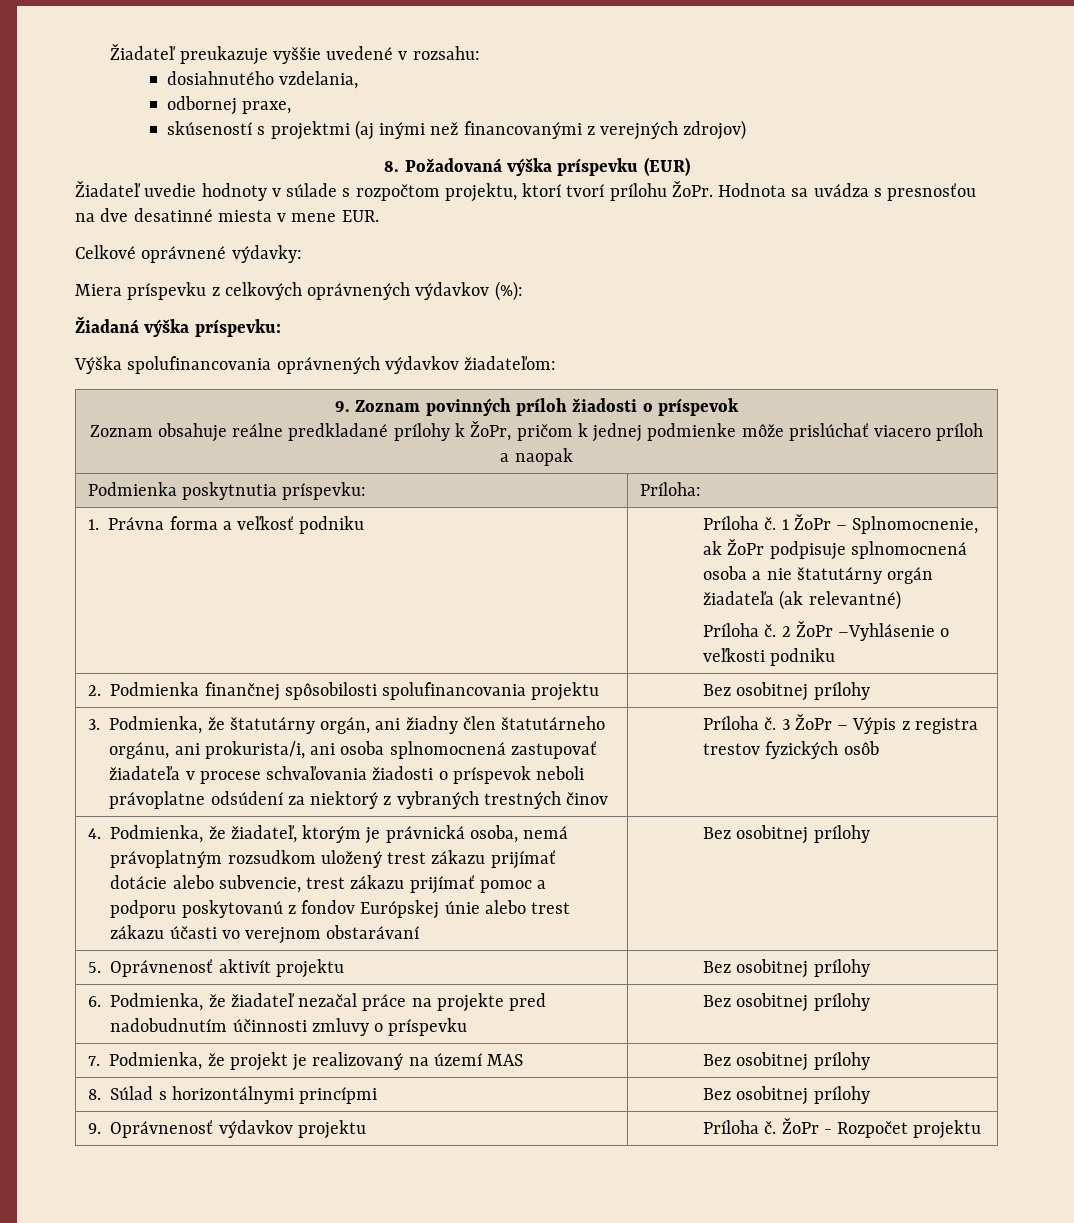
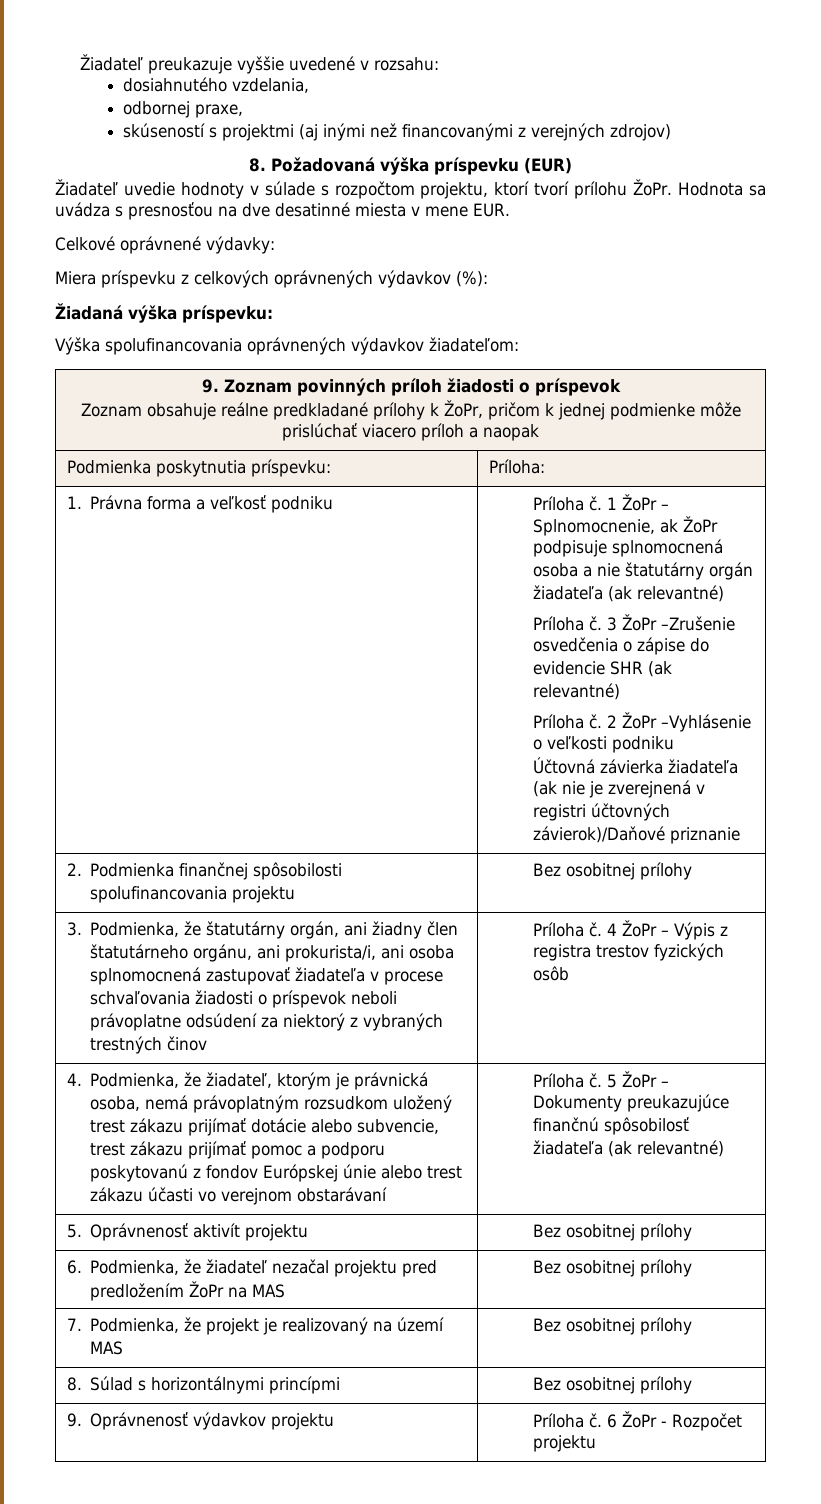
(901, 600) none -> [532,614,735,631] [532,637,709,655] [532,661,672,677] [532,683,620,700] // Príloha č. 3 ŽoPr –Zrušenie osvedčenia o zápise do evidencie SHR (ak relevantné)
(836, 657) none -> [532,757,738,774] [532,780,705,798] [532,803,670,821] [532,826,740,844] // Účtovná závierka žiadateľa (ak nie je zverejnená v registri účtovných závierok)/Daňové priznanie
[781,719,790,730] 3 -> [606,923,617,936] 4
[703,825,870,844] Bez osobitnej prílohy -> [532,1071,669,1088] [532,1094,729,1112] [532,1117,689,1135] [532,1140,724,1157] Príloha č. 5 ŽoPr – Dokumenty preukazujúce finančnú spôsobilosť žiadateľa (ak relevantné)
[362,993,547,1012] [110,1018,468,1036] práce na projekte pred nadobudnutím účinnosti zmluvy o príspevku -> [333,1260,437,1277] [89,1281,285,1301] projektu pred predložením ŽoPr na MAS
(777, 1127) none -> [606,1414,617,1428] 6

